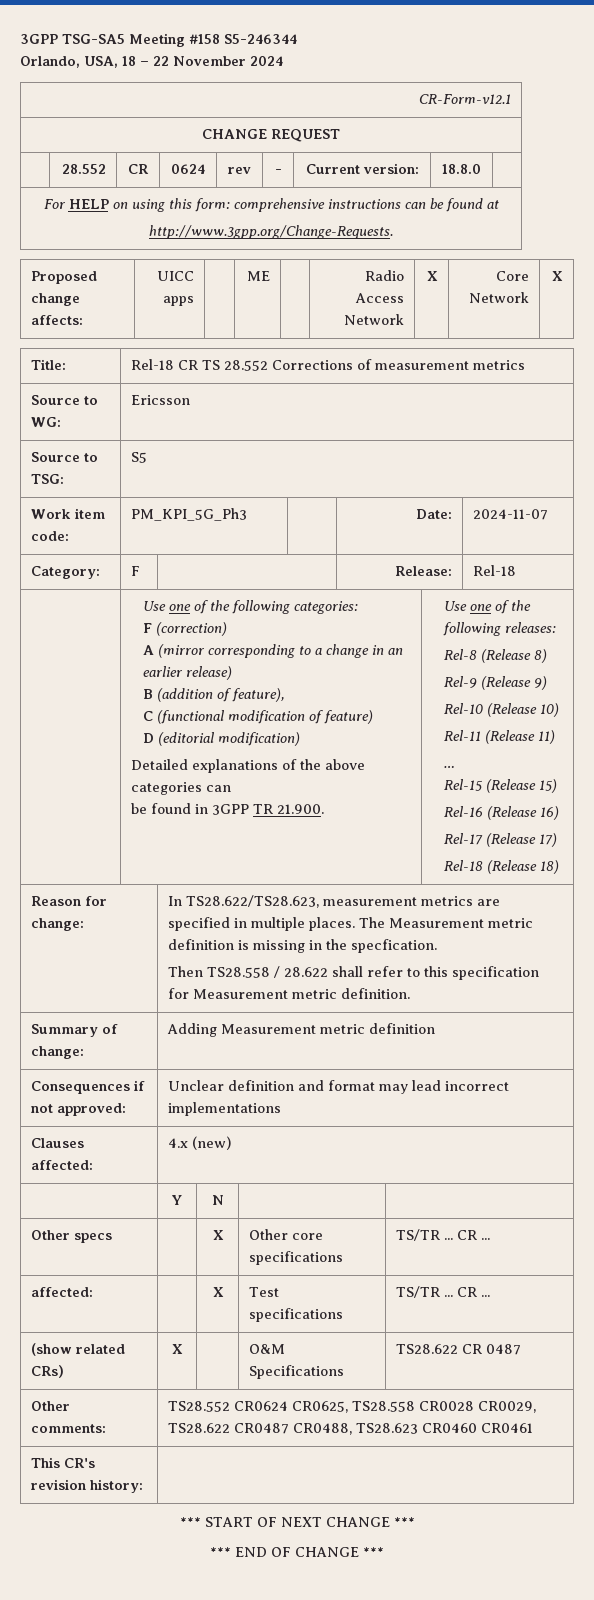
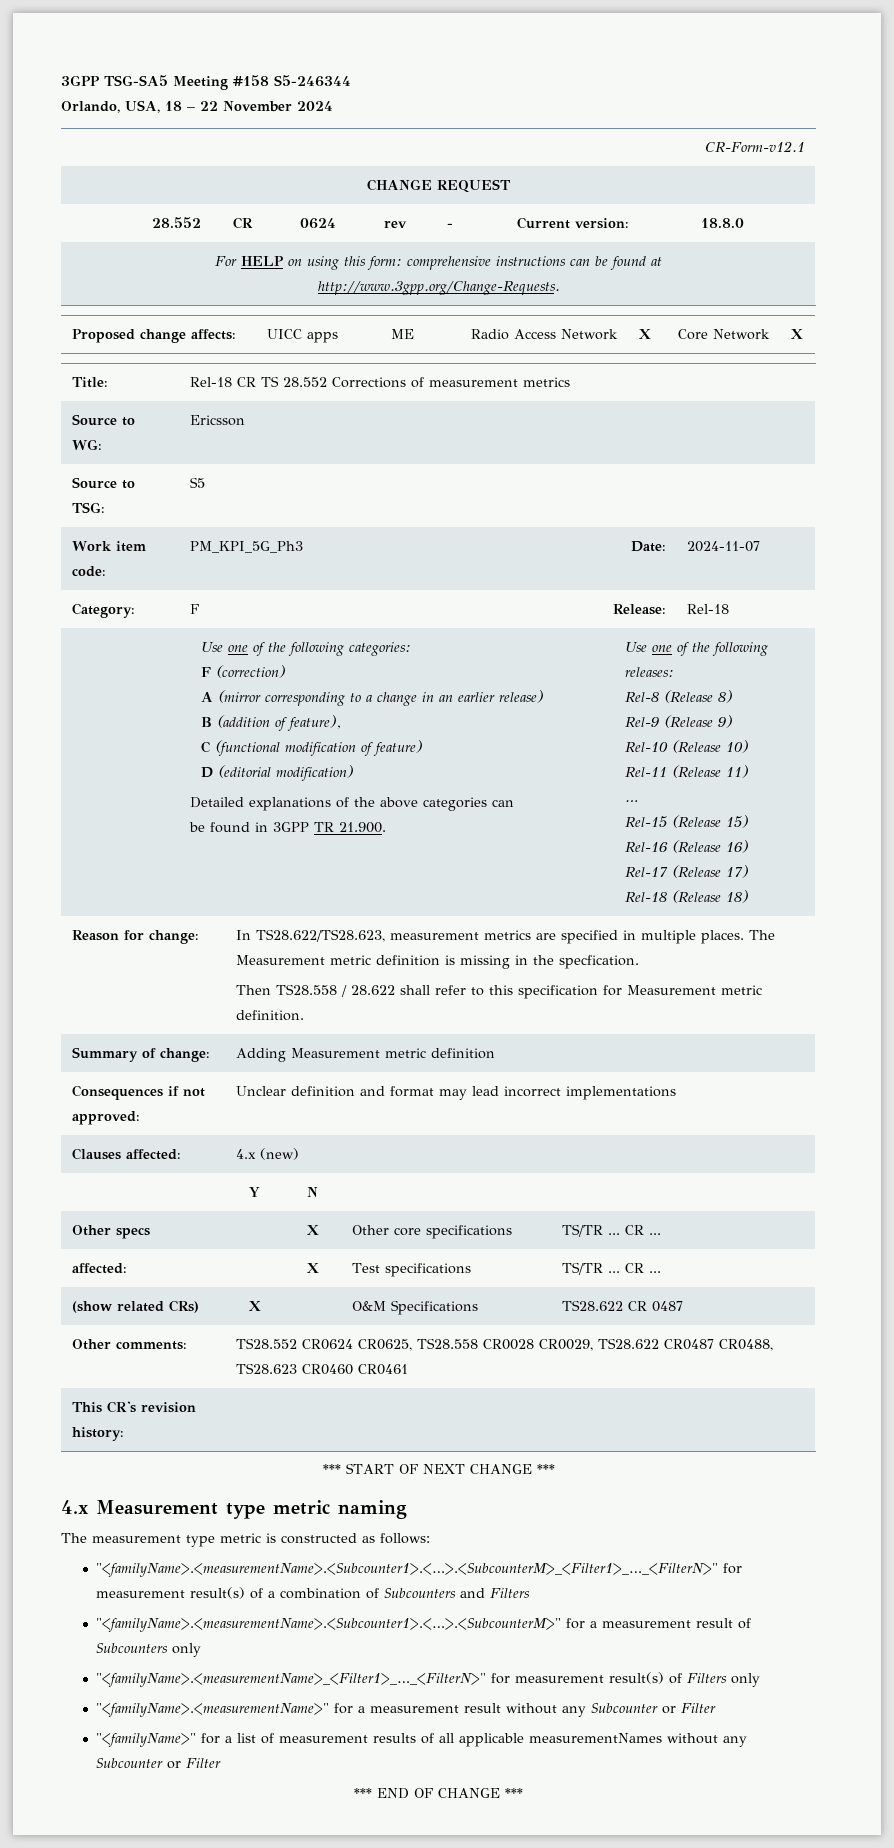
(415, 1522) none -> [61,1500,407,1519] [61,1533,430,1547] [96,1563,743,1577] [96,1587,531,1599] [96,1618,752,1632] [96,1643,202,1657] [96,1672,761,1687] [96,1703,717,1717] [96,1733,748,1747] [96,1758,222,1769] // 4.x Measurement type metric naming // The measurement type metric is constructed as follows: // "<familyName>.<measurementName>.<Subcounter1>.<…>.<SubcounterM>_<Filter1>_…_<FilterN>" for measurement result(s) of a combination of Subcounters and Filters // "<familyName>.<measurementName>.<Subcounter1>.<…>.<SubcounterM>" for a measurement result of Subcounters only // "<familyName>.<measurementName>_<Filter1>_…_<FilterN>" for measurement result(s) of Filters only // "<familyName>.<measurementName>" for a measurement result without any Subcounter or Filter // "<familyName>" for a list of measurement results of all applicable measurementNames without any Subcounter or Filter

